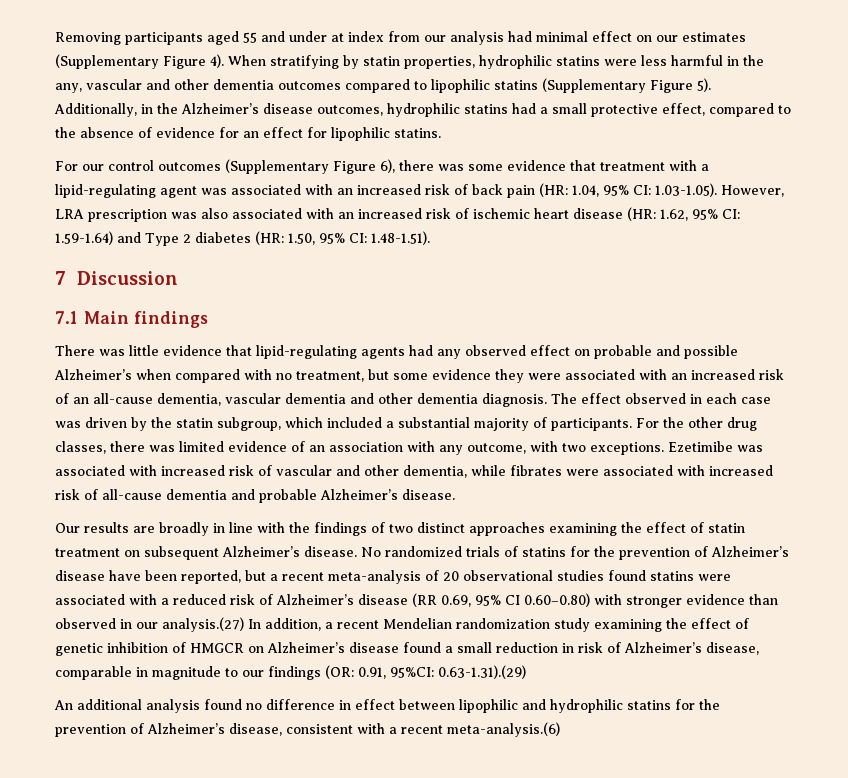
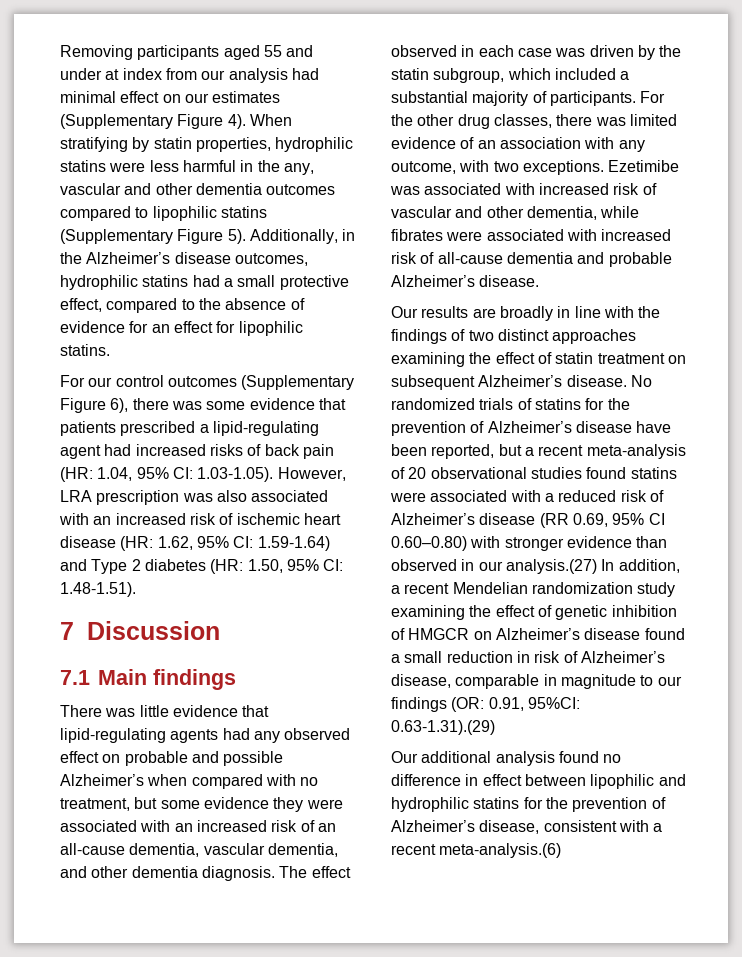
[600,160,697,171] treatment with -> [60,421,196,436] patients prescribed
[201,184,450,195] was associated with an increased risk -> [104,444,243,456] had increased risks
[285,393,346,404] dementia -> [267,843,338,857] dementia,
[54,700,73,710] An -> [391,751,418,763] Our

